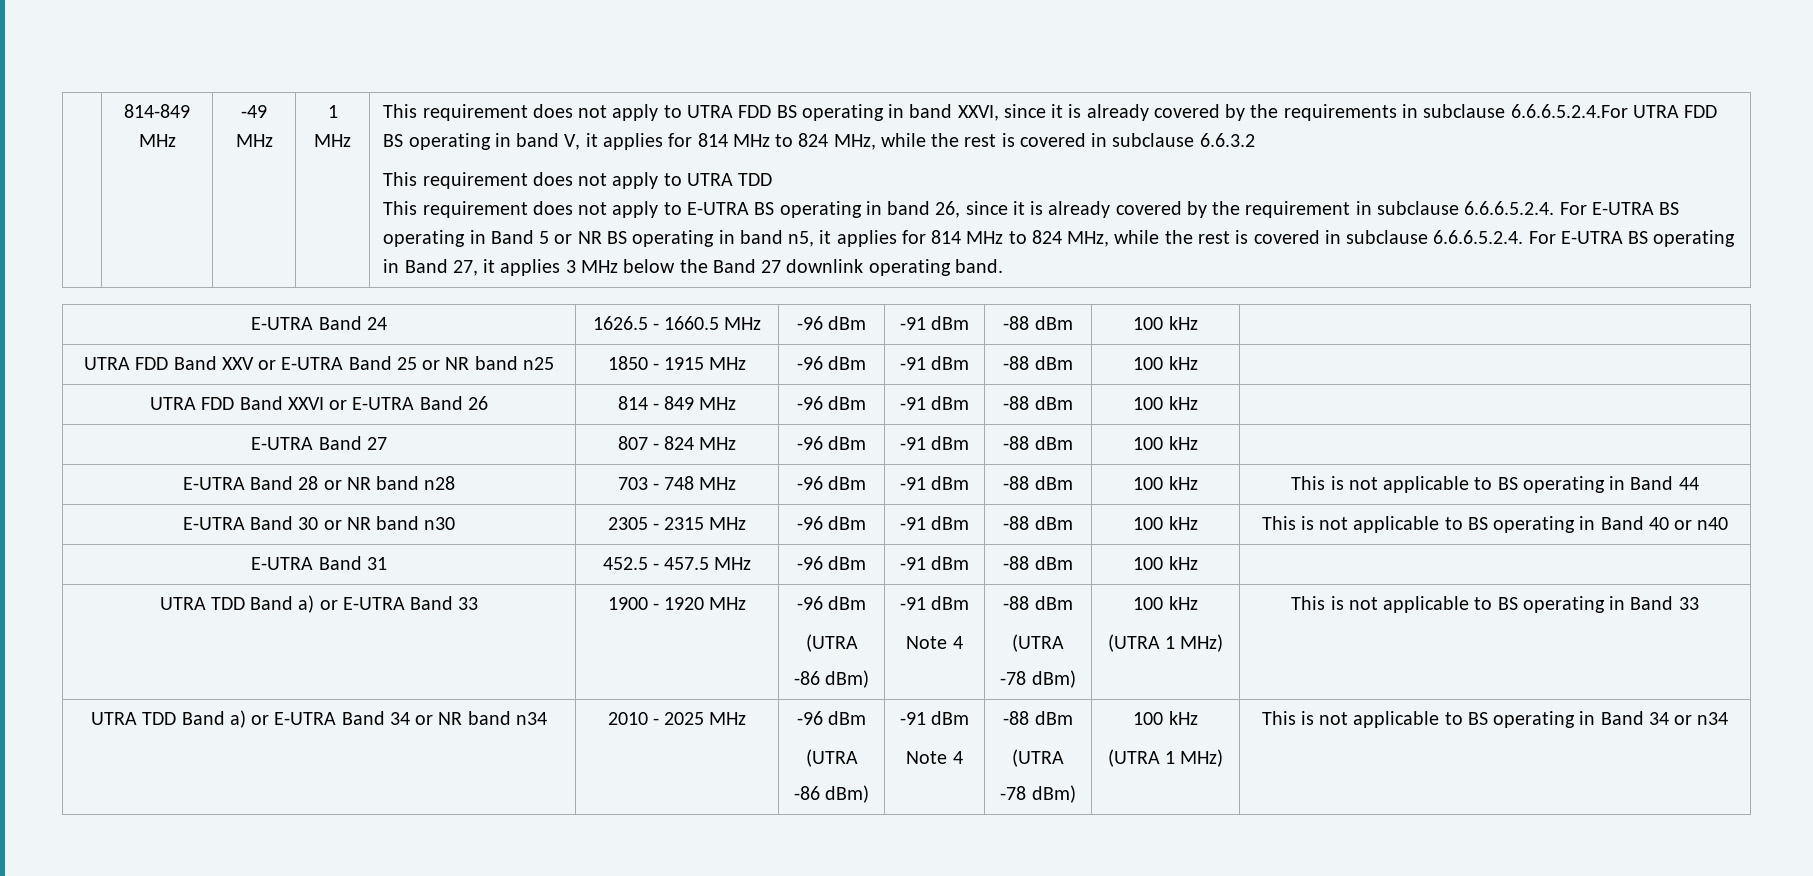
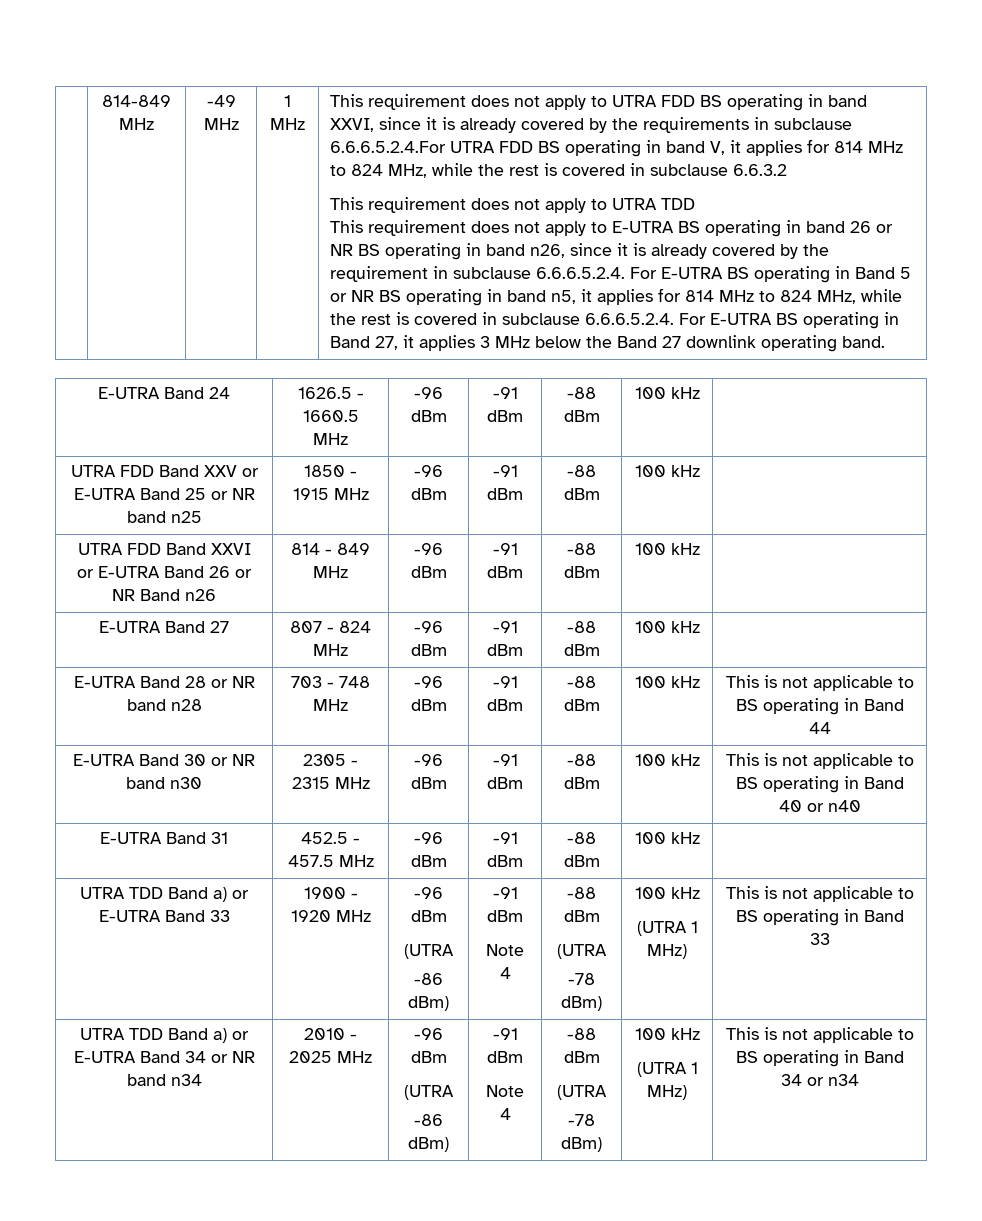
[935,201,961,218] 26, -> [850,221,894,233] [330,243,566,260] 26 or NR BS operating in band n26,
(488, 403) none -> [235,569,252,578] [112,589,216,601] or NR Band n26

